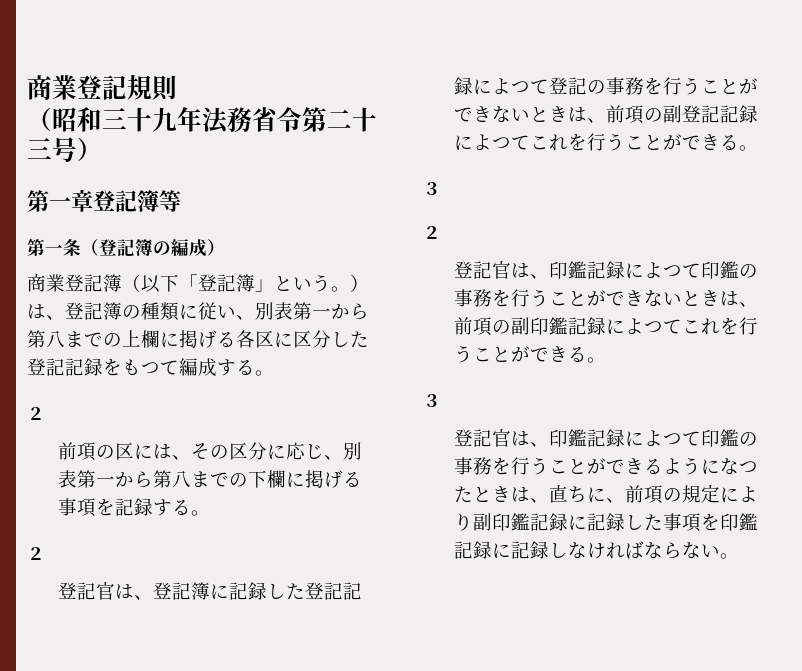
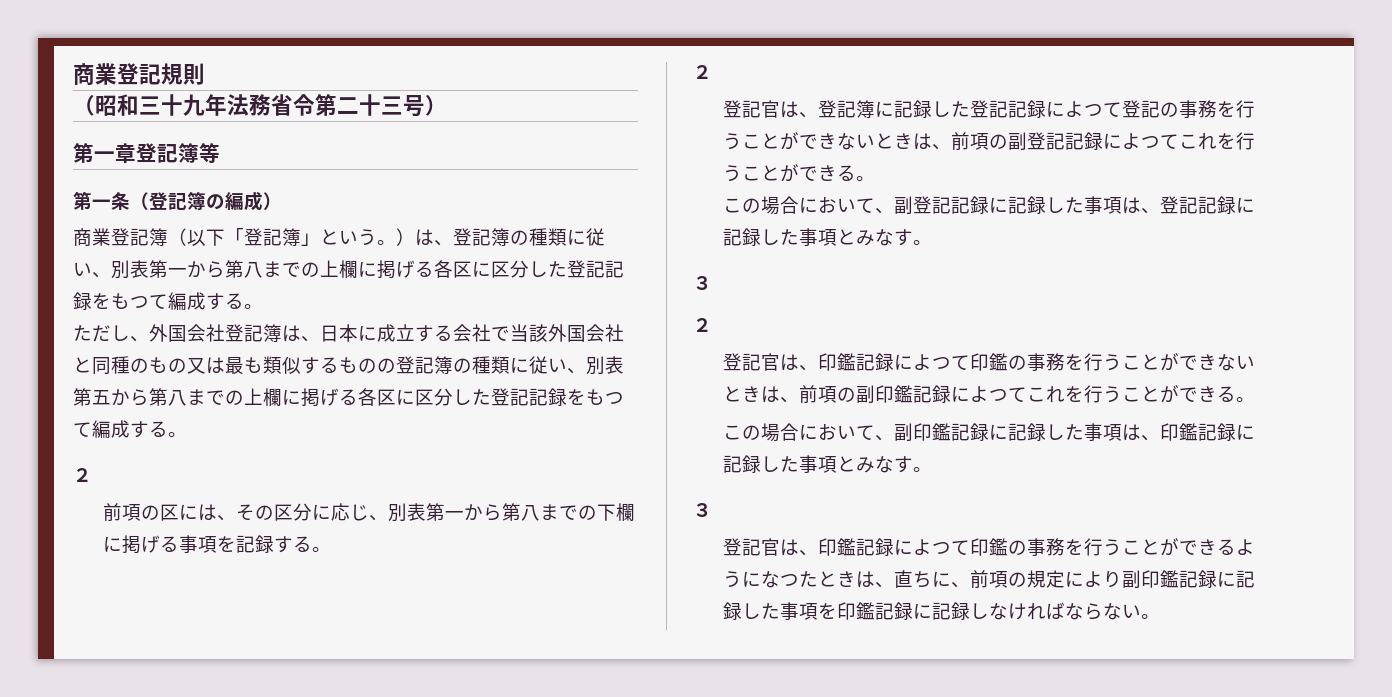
(274, 373) none -> [73,324,624,342] [73,356,624,375] [73,388,624,407] [73,420,187,439] // ただし、外国会社登記簿は、日本に成立する会社で当該外国会社と同種のもの又は最も類似するものの登記簿の種類に従い、別表第五から第八までの上欄に掲げる各区に区分した登記記録をもつて編成する。
(759, 148) none -> [722,196,1255,215] [722,228,932,246] // この場合において、副登記記録に記録した事項は、登記記録に記録した事項とみなす。
(607, 360) none -> [722,423,1255,442] [722,455,932,473] // この場合において、副印鑑記録に記録した事項は、印鑑記録に記録した事項とみなす。

